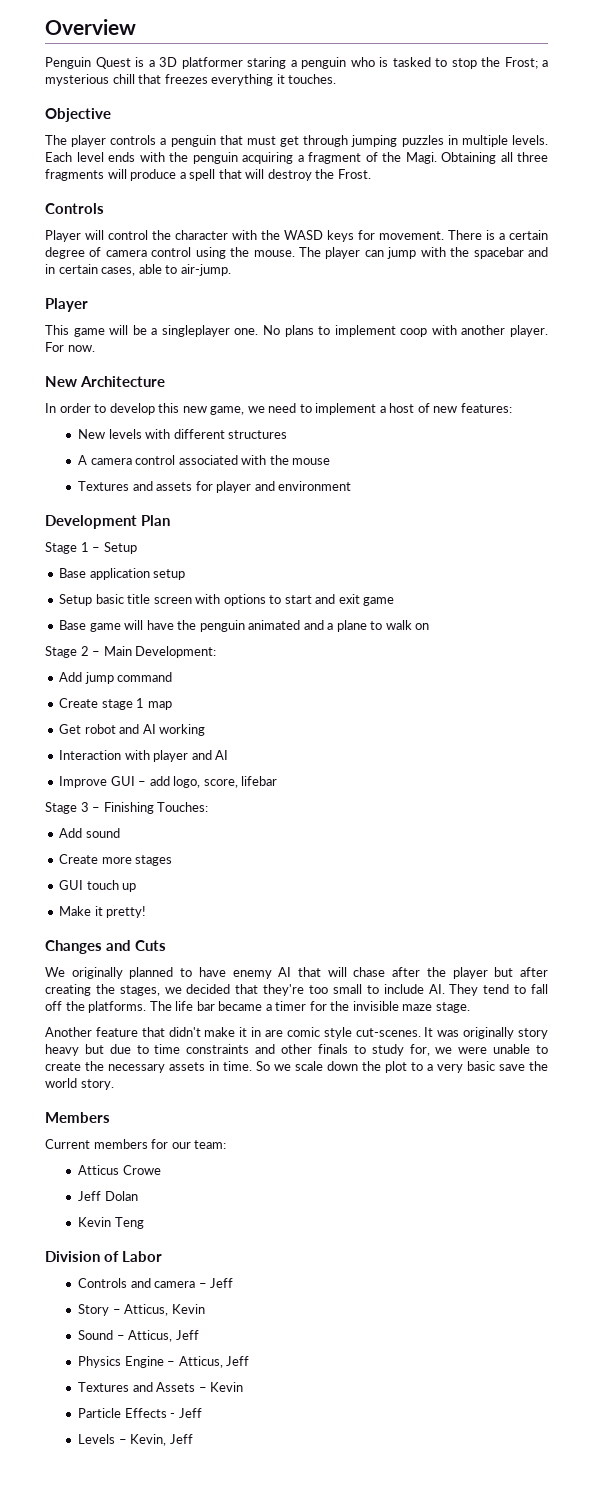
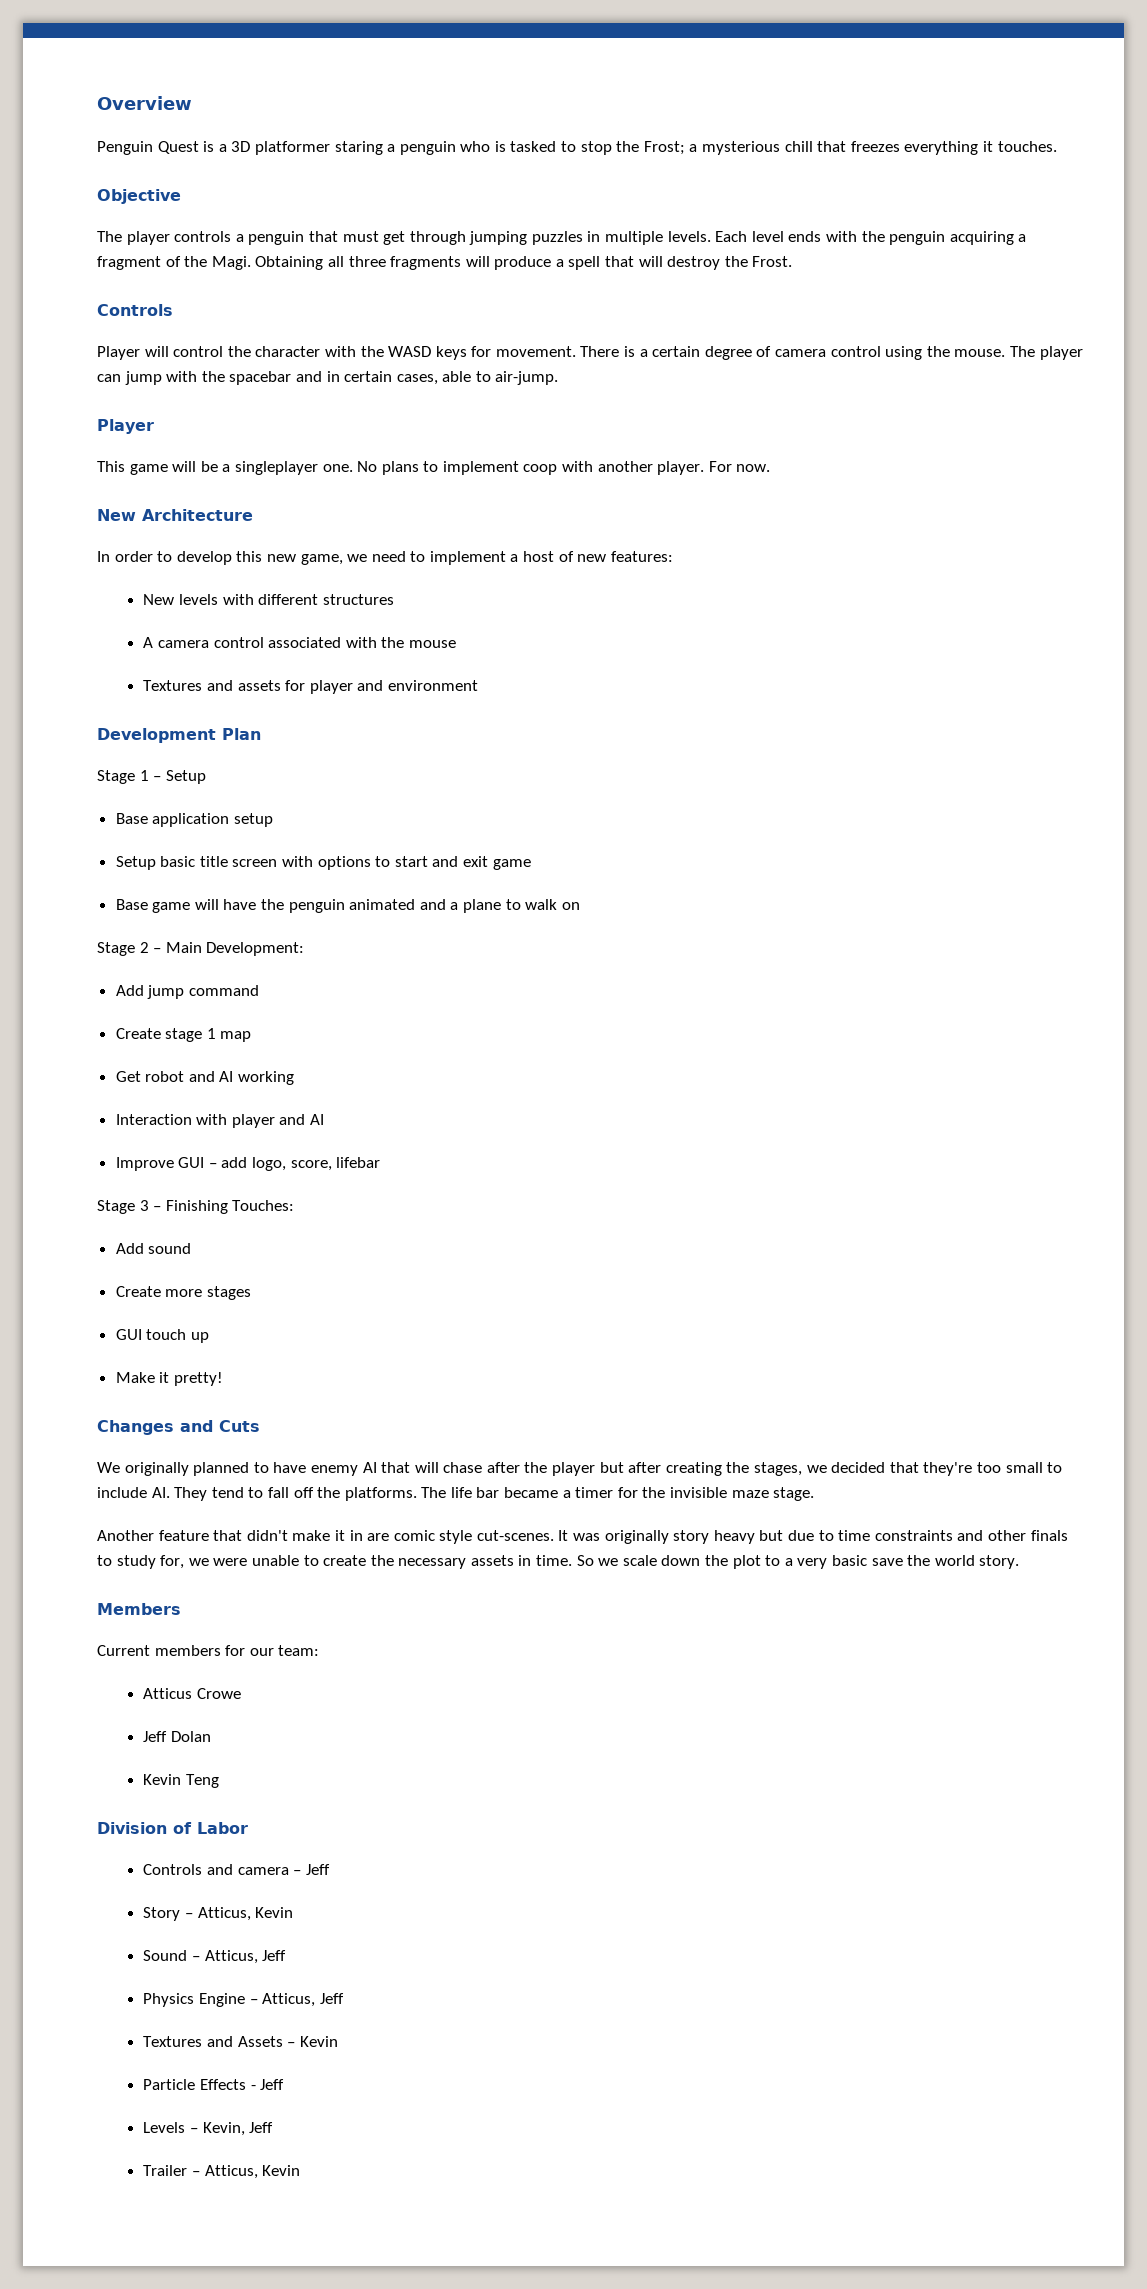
(193, 1439) none -> [143,2165,301,2179] // Trailer – Atticus, Kevin

